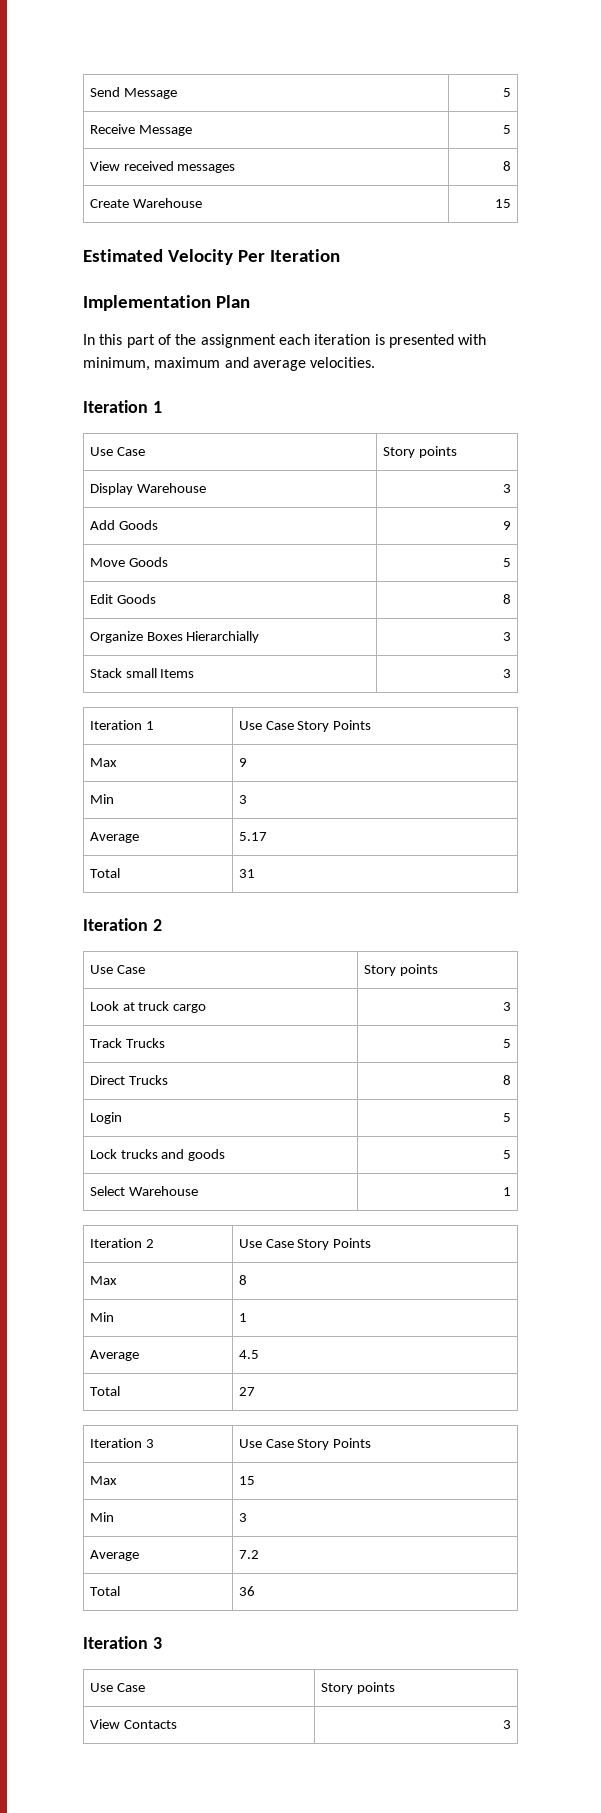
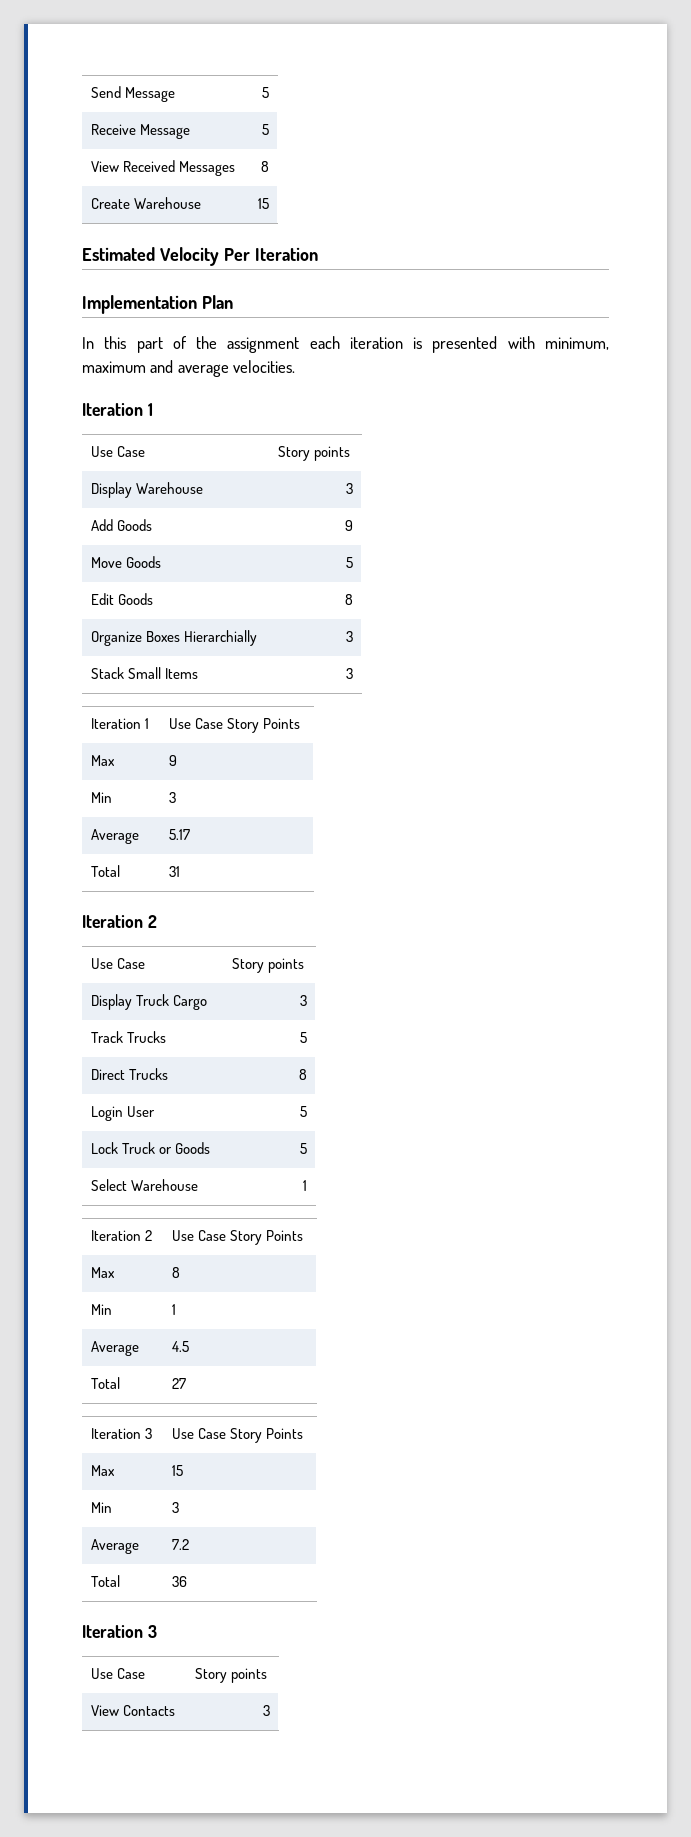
[123,161,236,173] received messages -> [123,160,236,176] Received Messages
[125,668,157,678] small -> [128,667,162,679] Small
[89,1001,207,1013] Look at truck cargo -> [90,994,208,1010] Display Truck Cargo
(122, 1118) none -> [127,1106,156,1117] User
[120,1149,226,1161] trucks and goods -> [122,1142,211,1154] Truck or Goods

